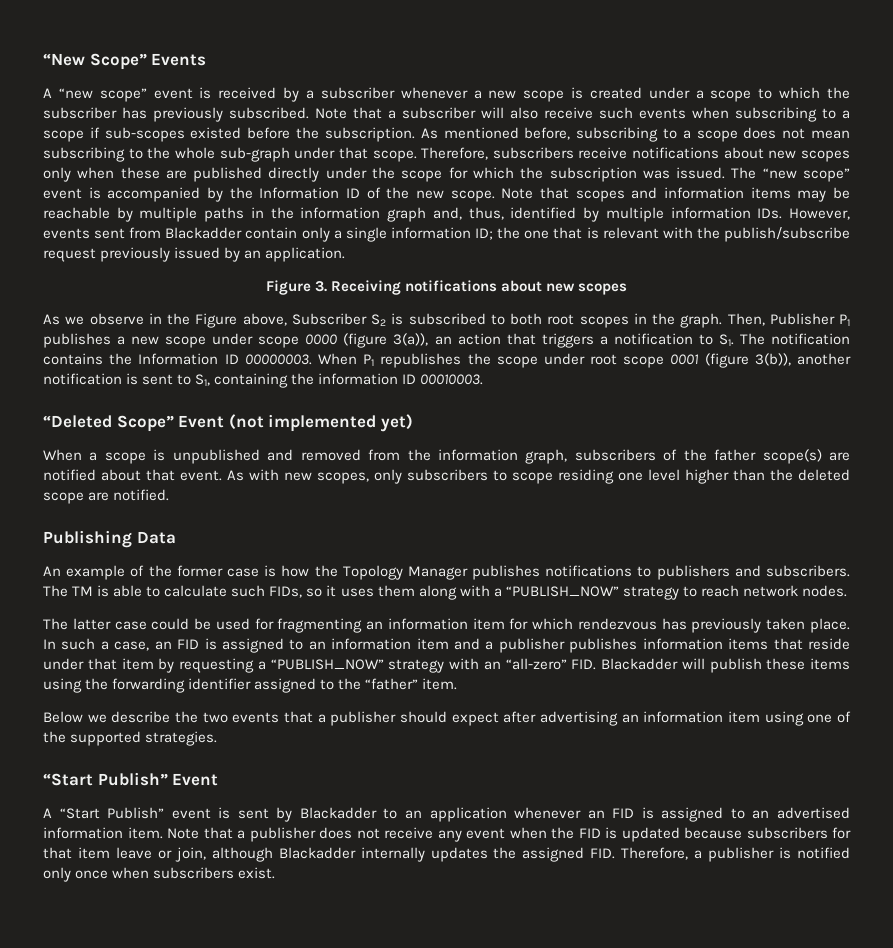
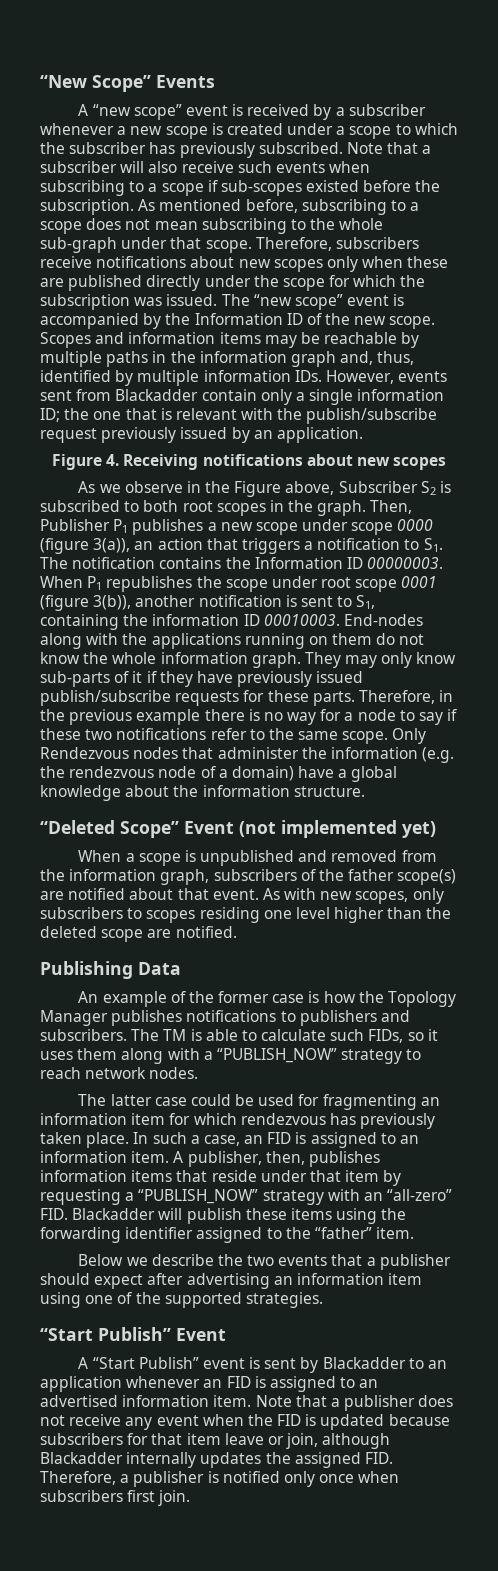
[501,187,625,202] Note that scopes -> [40,332,91,348] Scopes
[314,281,327,292] 3. -> [106,454,120,466] 4.
(484, 379) none -> [343,614,423,626] [40,633,425,649] [40,652,457,668] [40,671,364,687] [40,690,454,706] [40,709,458,725] [40,728,427,744] [40,747,455,763] [40,766,398,782] [40,785,365,801] End-nodes along with the applications running on them do not know the whole information graph. They may only know sub-parts of it if they have previously issued publish/subscribe requests for these parts. Therefore, in the previous example there is no way for a node to say if these two notifications refer to the same scope. Only Rendezvous nodes that administer the information (e.g. the rendezvous node of a domain) have a global knowledge about the information structure.
[512,472,553,484] scope -> [146,910,196,923] scopes
[416,638,565,653] item and a publisher -> [131,1151,305,1167] item. A publisher, then,
[238,867,276,879] exist. -> [127,1490,191,1506] first join.

